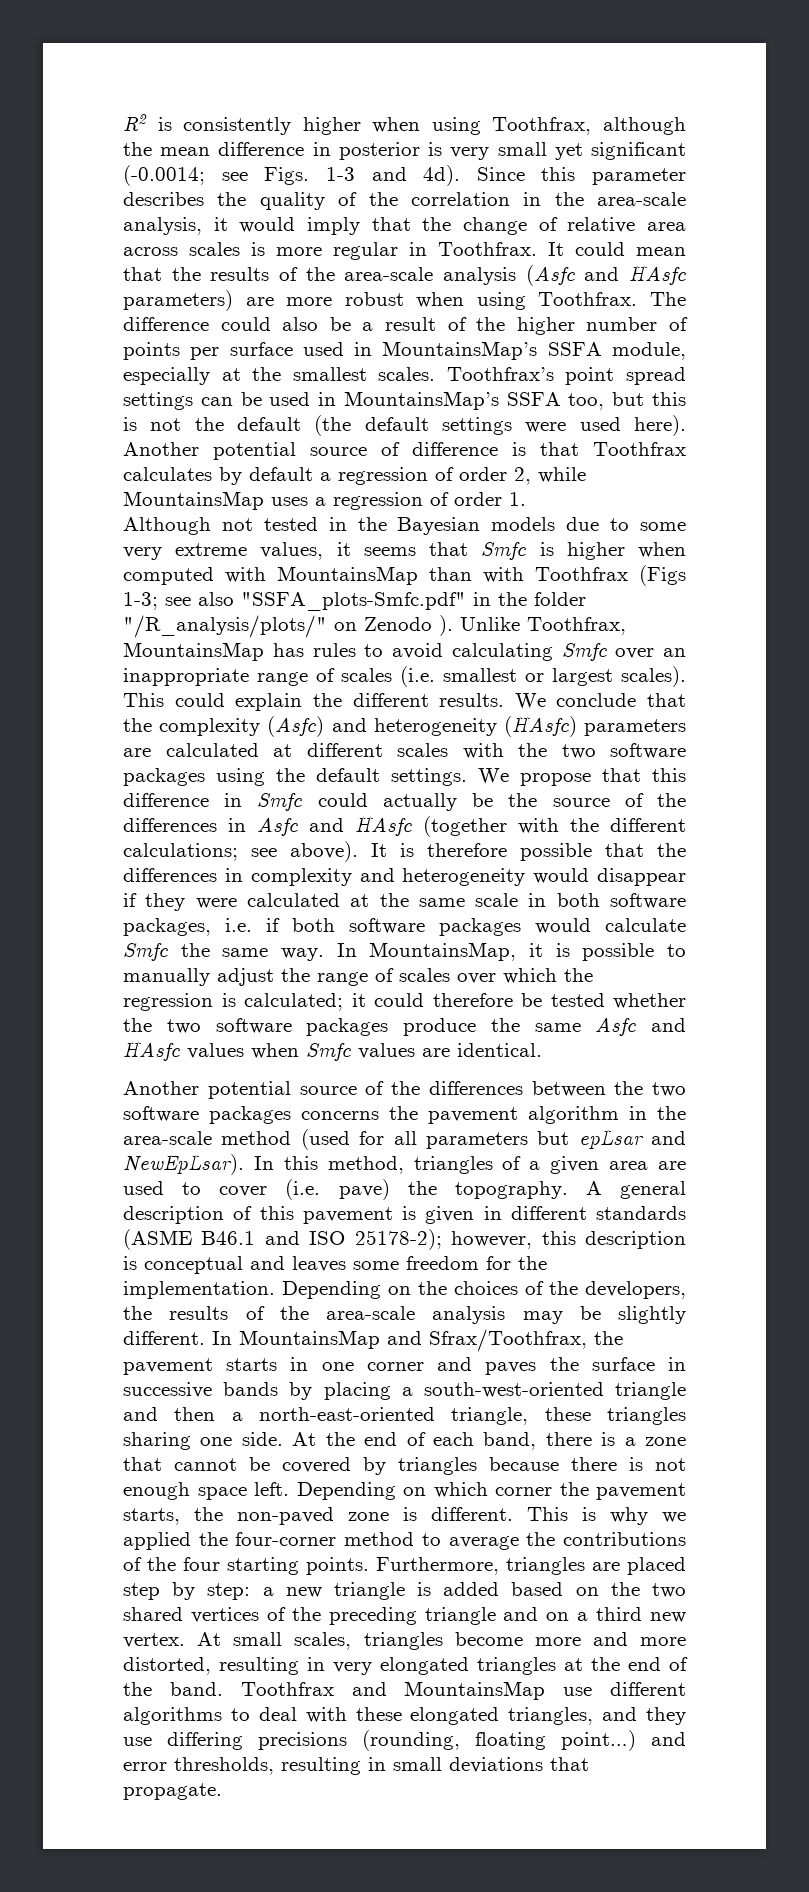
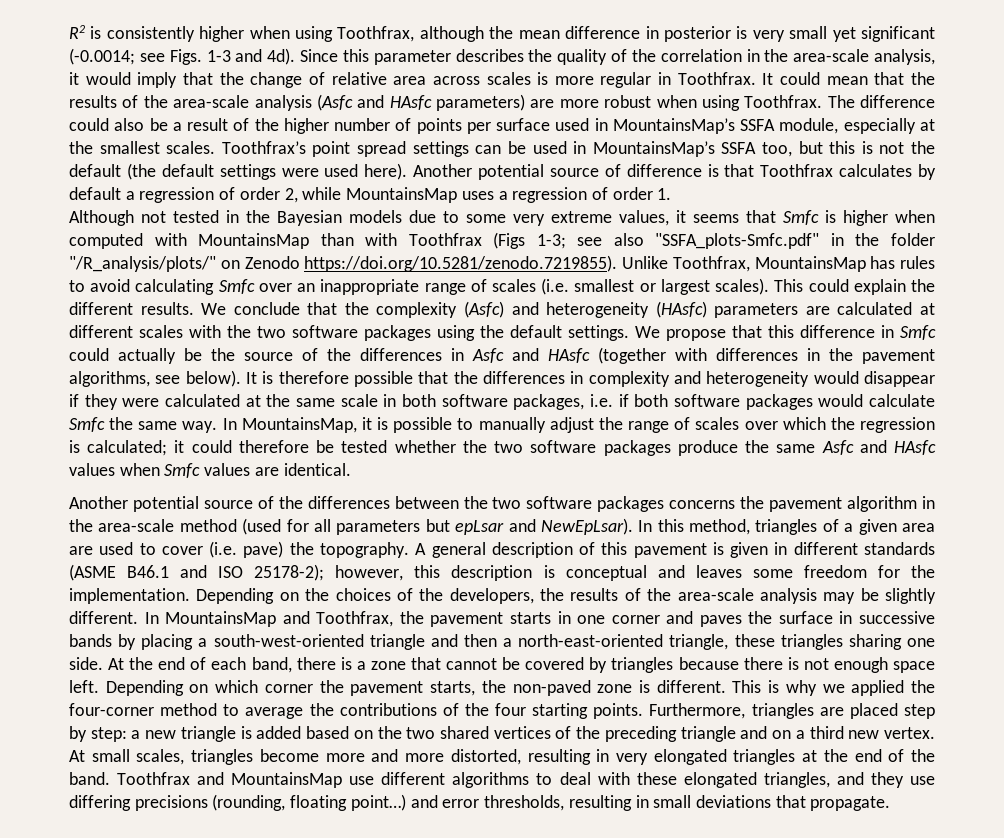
[439,615,453,636] ). -> [304,255,618,272] https://doi.org/10.5281/zenodo.7219855).
[570,818,686,832] [123,841,358,862] the different calculations; see above). -> [716,348,935,364] [69,370,241,387] differences in the pavement algorithms, see below).
[429,1329,587,1352] Sfrax/Toothfrax, -> [316,611,394,627] Toothfrax,

